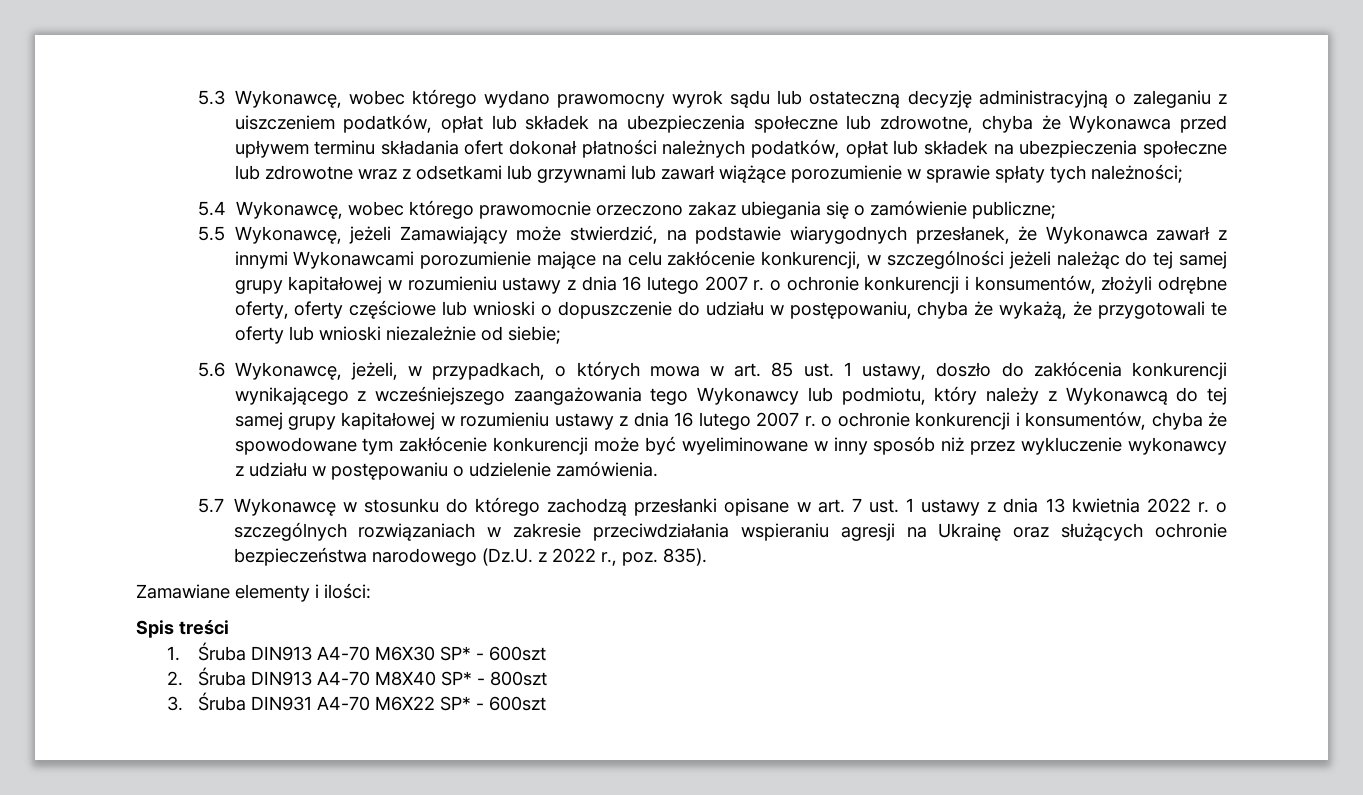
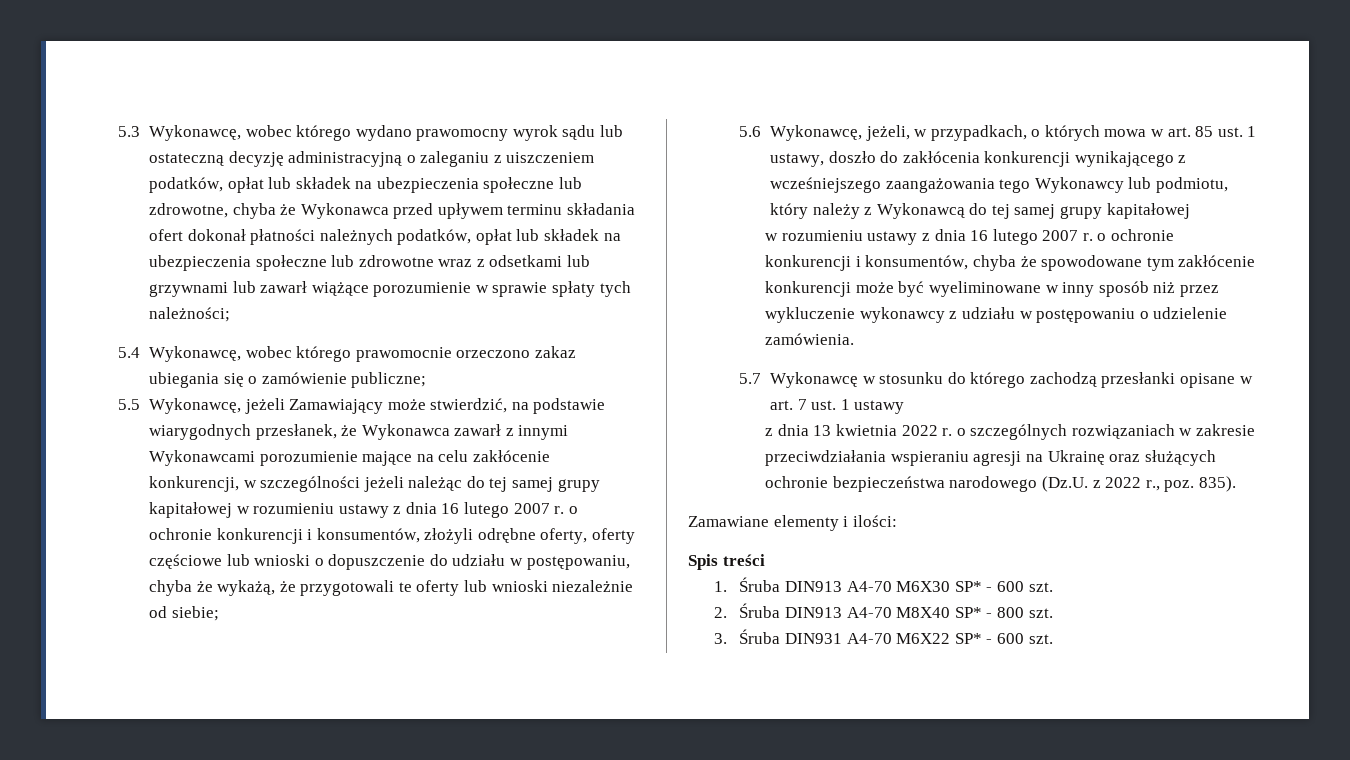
(436, 421) none -> (1190, 211) //
(981, 507) none -> (905, 407) //
[489,646,547,661] 600szt -> [996,581,1053,592] 600 szt.
[490,671,548,686] 800szt -> [996,607,1053,618] 800 szt.
[489,696,547,711] 600szt -> [996,633,1053,644] 600 szt.

